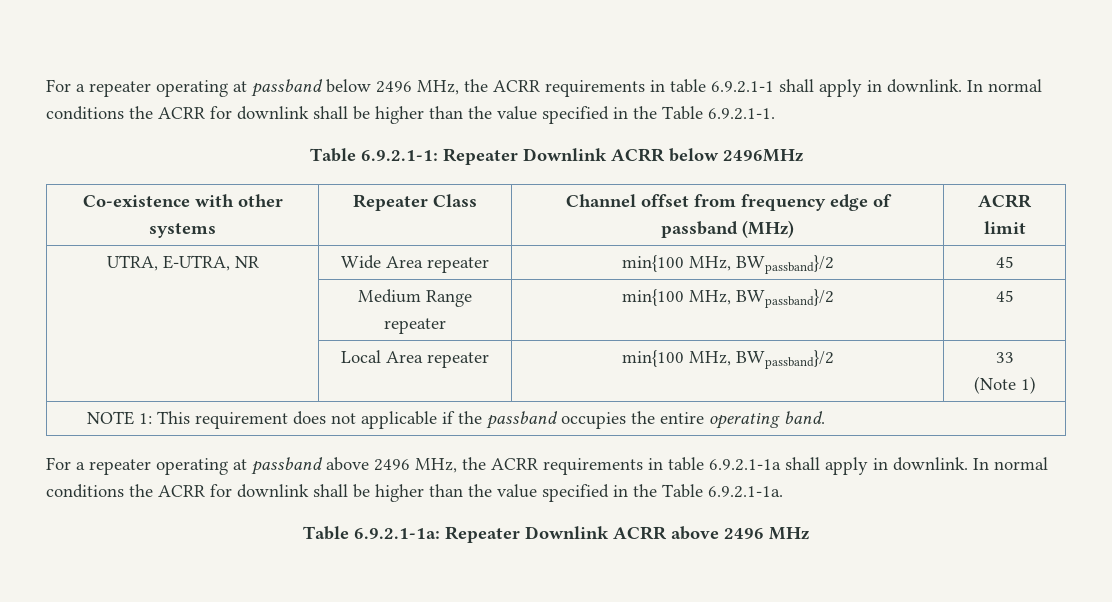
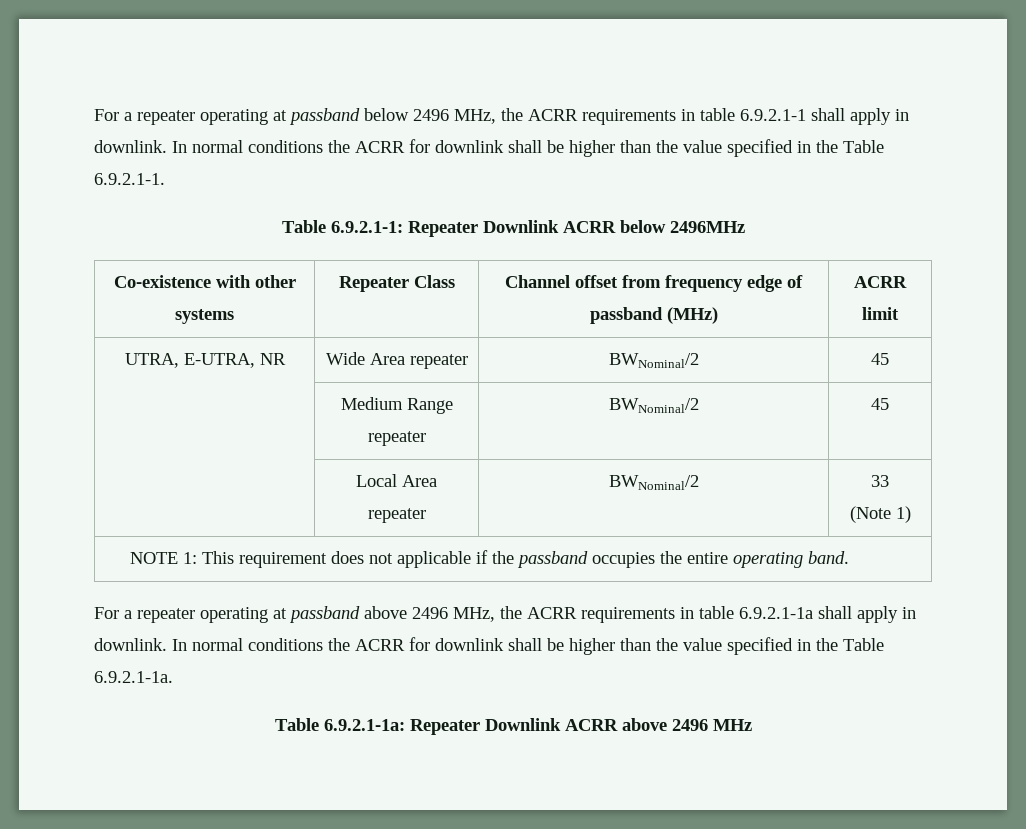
[621,255,834,274] min{100 MHz, BWpassband}/2 -> [608,353,699,368] BWNominal/2
[621,289,834,308] min{100 MHz, BWpassband}/2 -> [608,398,699,413] BWNominal/2
[621,350,834,369] min{100 MHz, BWpassband}/2 -> [608,475,699,490] BWNominal/2

